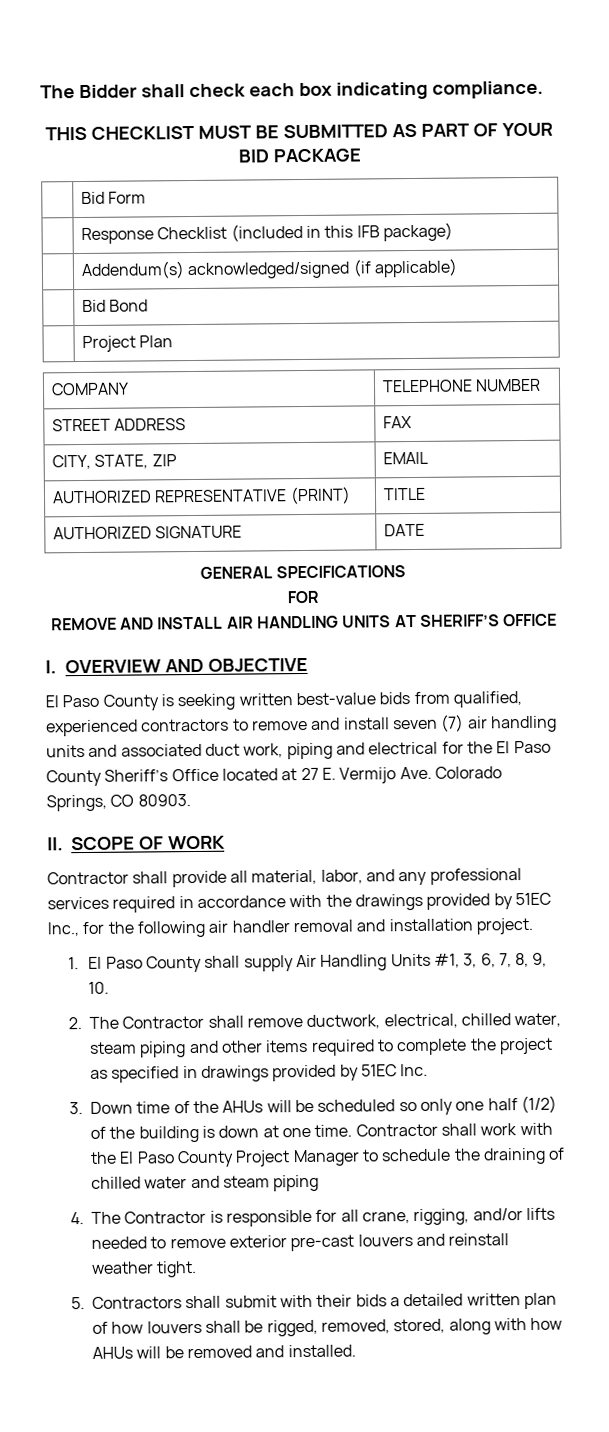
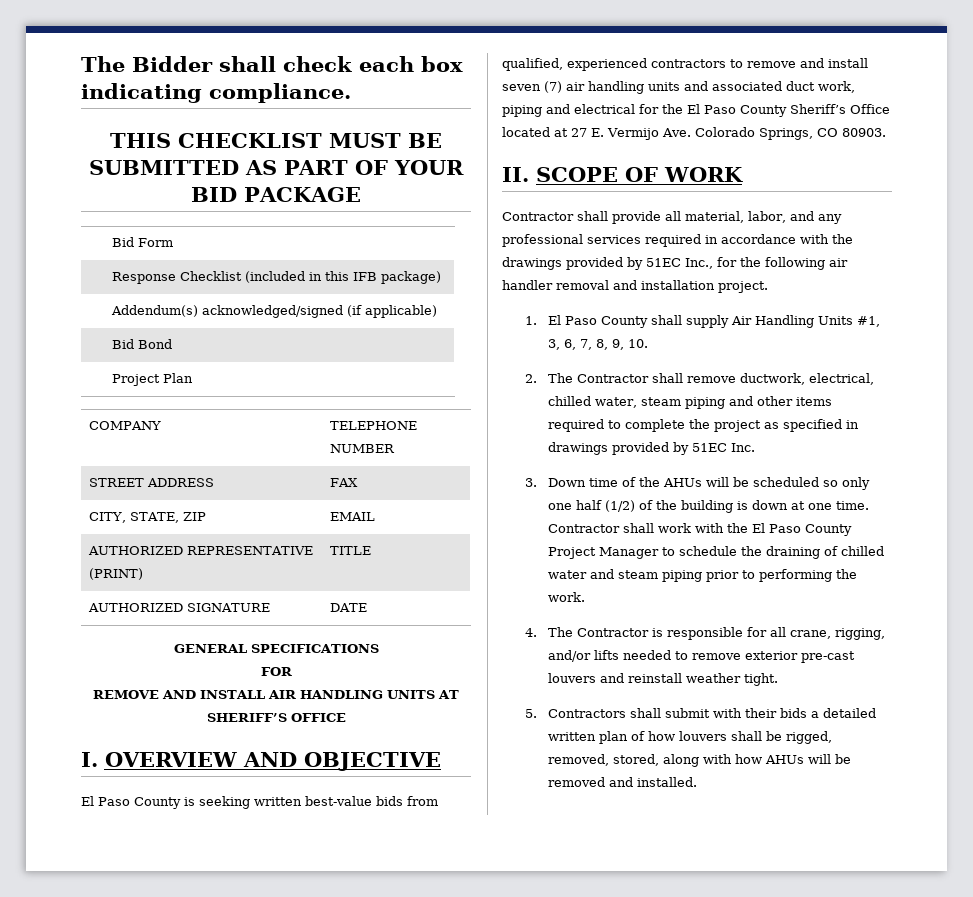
(320, 1183) none -> [706,569,858,582] [548,592,586,602] prior to performing the work.

